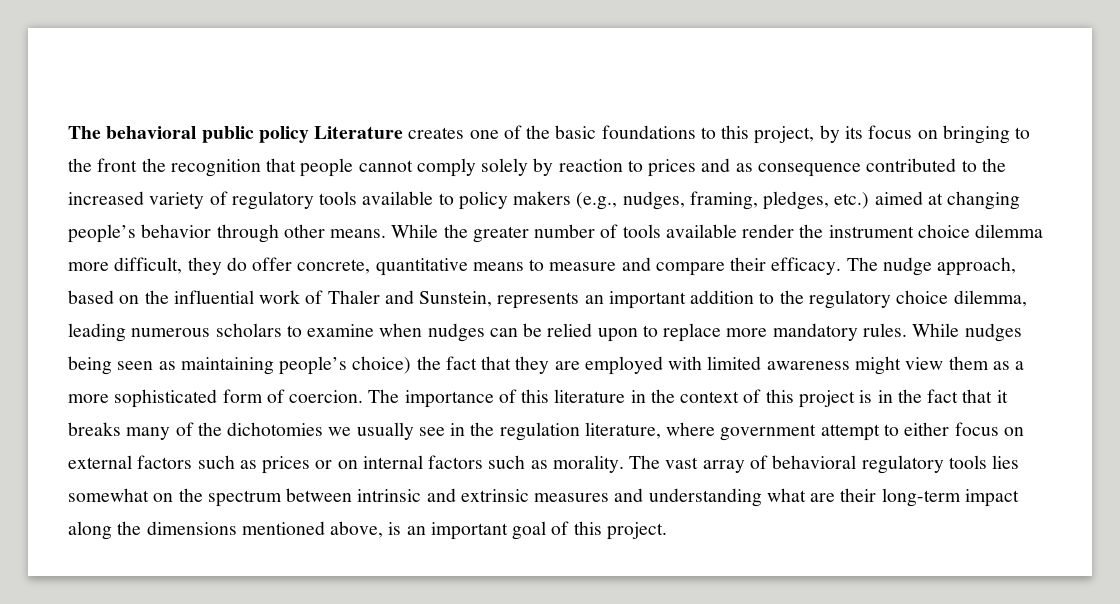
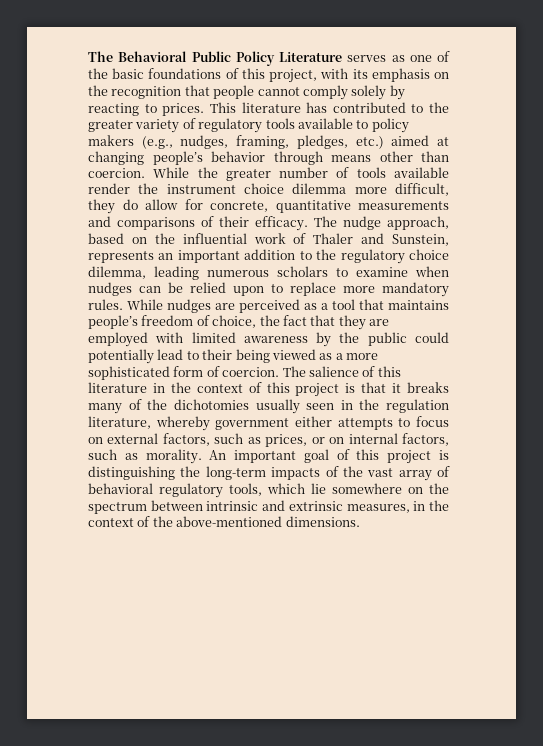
[68,126,465,143] The behavioral public policy Literature creates -> [88,51,405,66] The Behavioral Public Policy Literature serves as
[700,127,716,139] to -> [225,68,239,79] of
[819,125,1031,144] [68,158,138,172] by its focus on bringing to the front -> [320,68,450,82] with its emphasis on
[558,158,861,177] reaction to prices and as consequence -> [88,102,328,116] reacting to prices. This literature has
[68,191,144,205] increased -> [88,120,133,132] greater
[283,224,387,238] other means. -> [331,151,449,162] [88,168,145,178] means other than coercion.
[252,257,725,276] offer concrete, quantitative means to measure and compare -> [145,199,449,213] [88,216,214,230] allow for concrete, quantitative measurements and comparisons of
[68,356,412,375] being seen as maintaining people’s choice) -> [215,299,449,313] [88,315,257,329] are perceived as a tool that maintains people’s freedom of choice,
[854,356,989,375] might view them -> [316,332,449,347] [88,349,316,364] by the public could potentially lead to their being viewed
[404,390,494,408] importance -> [308,366,359,377] salience
[877,389,959,403] in the fact -> (356, 388) none
[328,422,445,440] we usually see -> [255,399,335,414] usually seen
[666,422,950,441] where government attempt to either -> [155,416,411,431] whereby government either attempts to
[137,455,311,474] factors such as prices -> [162,433,308,447] factors, such as prices,
[428,455,484,469] factors -> [402,433,450,446] factors,
[629,455,661,469] The -> [209,449,449,464] [88,466,363,480] An important goal of this project is distinguishing the long-term impacts of the
[948,455,1020,469] [68,488,149,502] tools lies somewhat -> [229,483,402,496] tools, which lie somewhere
[534,488,1019,507] [68,521,667,540] measures and understanding what are their long-term impact along the dimensions mentioned above, is an important goal of this project. -> [346,500,450,513] [88,516,360,527] measures, in the context of the above-mentioned dimensions.

